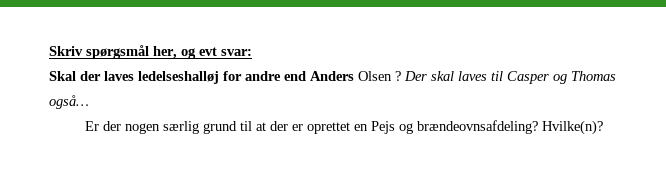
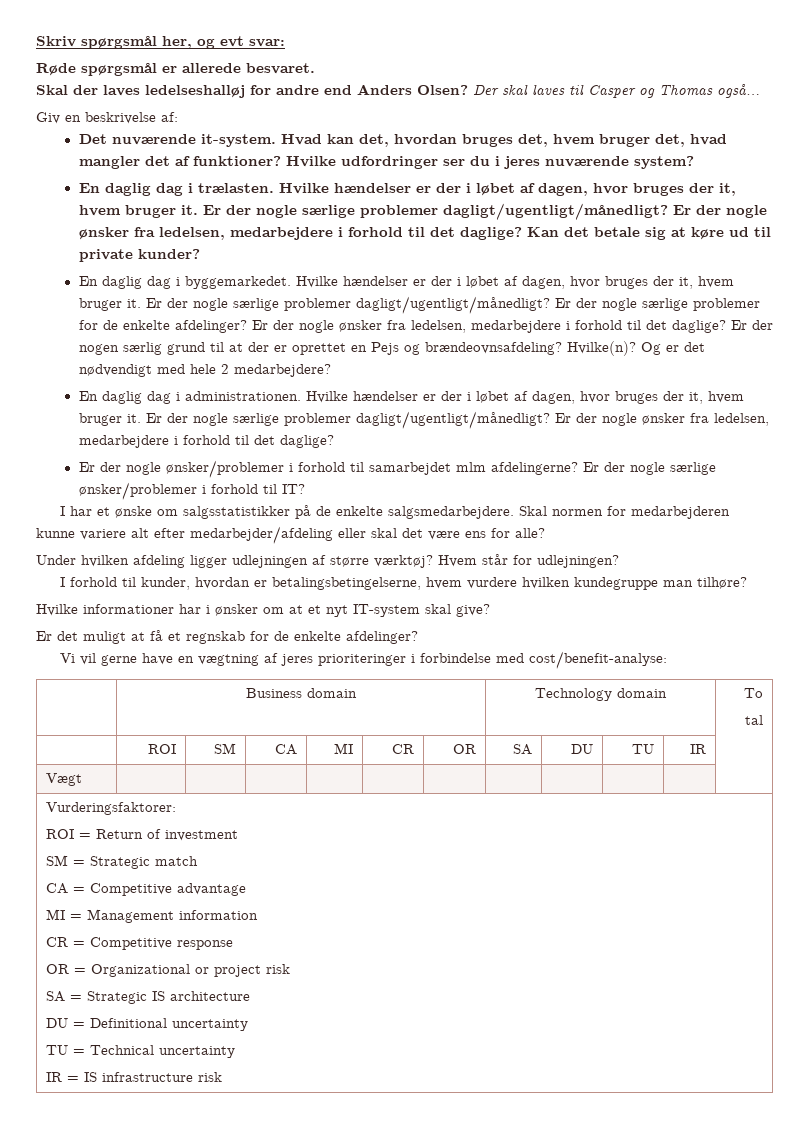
(252, 52) none -> [36,63,315,76] // Røde spørgsmål er allerede besvaret.
[358,71,401,81] Olsen ? -> [417,85,468,95] Olsen?
(89, 102) none -> [36,112,178,124] [78,134,727,147] [78,156,694,169] [78,183,736,196] [78,203,767,220] [78,227,771,240] [78,249,200,262] [78,276,734,289] [78,296,760,314] [78,320,726,333] Giv en beskrivelse af: // Det nuværende it-system. Hvad kan det, hvordan bruges det, hvem bruger det, hvad mangler det af funktioner? Hvilke udfordringer ser du i jeres nuværende system? // En daglig dag i trælasten. Hvilke hændelser er der i løbet af dagen, hvor bruges der it, hvem bruger it. Er der nogle særlige problemer dagligt/ugentligt/månedligt? Er der nogle ønsker fra ledelsen, medarbejdere i forhold til det daglige? Kan det betale sig at køre ud til private kunder? // En daglig dag i byggemarkedet. Hvilke hændelser er der i løbet af dagen, hvor bruges der it, hvem bruger it. Er der nogle særlige problemer dagligt/ugentligt/månedligt? Er der nogle særlige problemer for de enkelte afdelinger? Er der nogle ønsker fra ledelsen, medarbejdere i forhold til det daglige?
(603, 127) none -> [640,342,705,355] [78,364,331,377] [78,391,744,404] [78,411,769,429] [78,435,334,448] [78,460,716,478] [78,482,305,500] [60,505,731,519] [36,526,545,544] [36,554,619,568] [60,577,748,590] [36,604,490,617] [36,630,418,644] [60,651,668,669] [246,688,357,698] [535,688,667,701] [743,688,763,698] [744,715,763,725] [147,744,176,754] [213,743,236,754] [274,744,297,755] [333,743,353,754] [391,744,414,754] [452,744,476,754] [512,744,532,755] [570,744,593,754] [631,744,654,754] [689,744,706,754] [46,773,83,786] [46,802,177,815] [46,829,239,841] [46,855,199,869] [46,883,247,896] [46,909,259,923] [46,937,234,950] [46,964,291,977] [46,991,251,1004] [46,1018,249,1031] [46,1045,236,1058] [46,1072,223,1082] Og er det nødvendigt med hele 2 medarbejdere? // En daglig dag i administrationen. Hvilke hændelser er der i løbet af dagen, hvor bruges der it, hvem bruger it. Er der nogle særlige problemer dagligt/ugentligt/månedligt? Er der nogle ønsker fra ledelsen, medarbejdere i forhold til det daglige? // Er der nogle ønsker/problemer i forhold til samarbejdet mlm afdelingerne? Er der nogle særlige ønsker/problemer i forhold til IT? // I har et ønske om salgsstatistikker på de enkelte salgsmedarbejdere. Skal normen for medarbejderen kunne variere alt efter medarbejder/afdeling eller skal det være ens for alle? // Under hvilken afdeling ligger udlejningen af større værktøj? Hvem står for udlejningen? // I forhold til kunder, hvordan er betalingsbetingelserne, hvem vurdere hvilken kundegruppe man tilhøre? // Hvilke informationer har i ønsker om at et nyt IT-system skal give? // Er det muligt at få et regnskab for de enkelte afdelinger? // Vi vil gerne have en vægtning af jeres prioriteringer i forbindelse med cost/benefit-analyse: // | Business domain | Technology domain | To // tal // | ROI | SM | CA | MI | CR | OR | SA | DU | TU | IR | // Vægt | | | | | | | | | | | // Vurderingsfaktorer: // ROI = Return of investment // SM = Strategic match // CA = Competitive advantage // MI = Management information // CR = Competitive response // OR = Organizational or project risk // SA = Strategic IS architecture // DU = Definitional uncertainty // TU = Technical uncertainty // IR = IS infrastructure risk

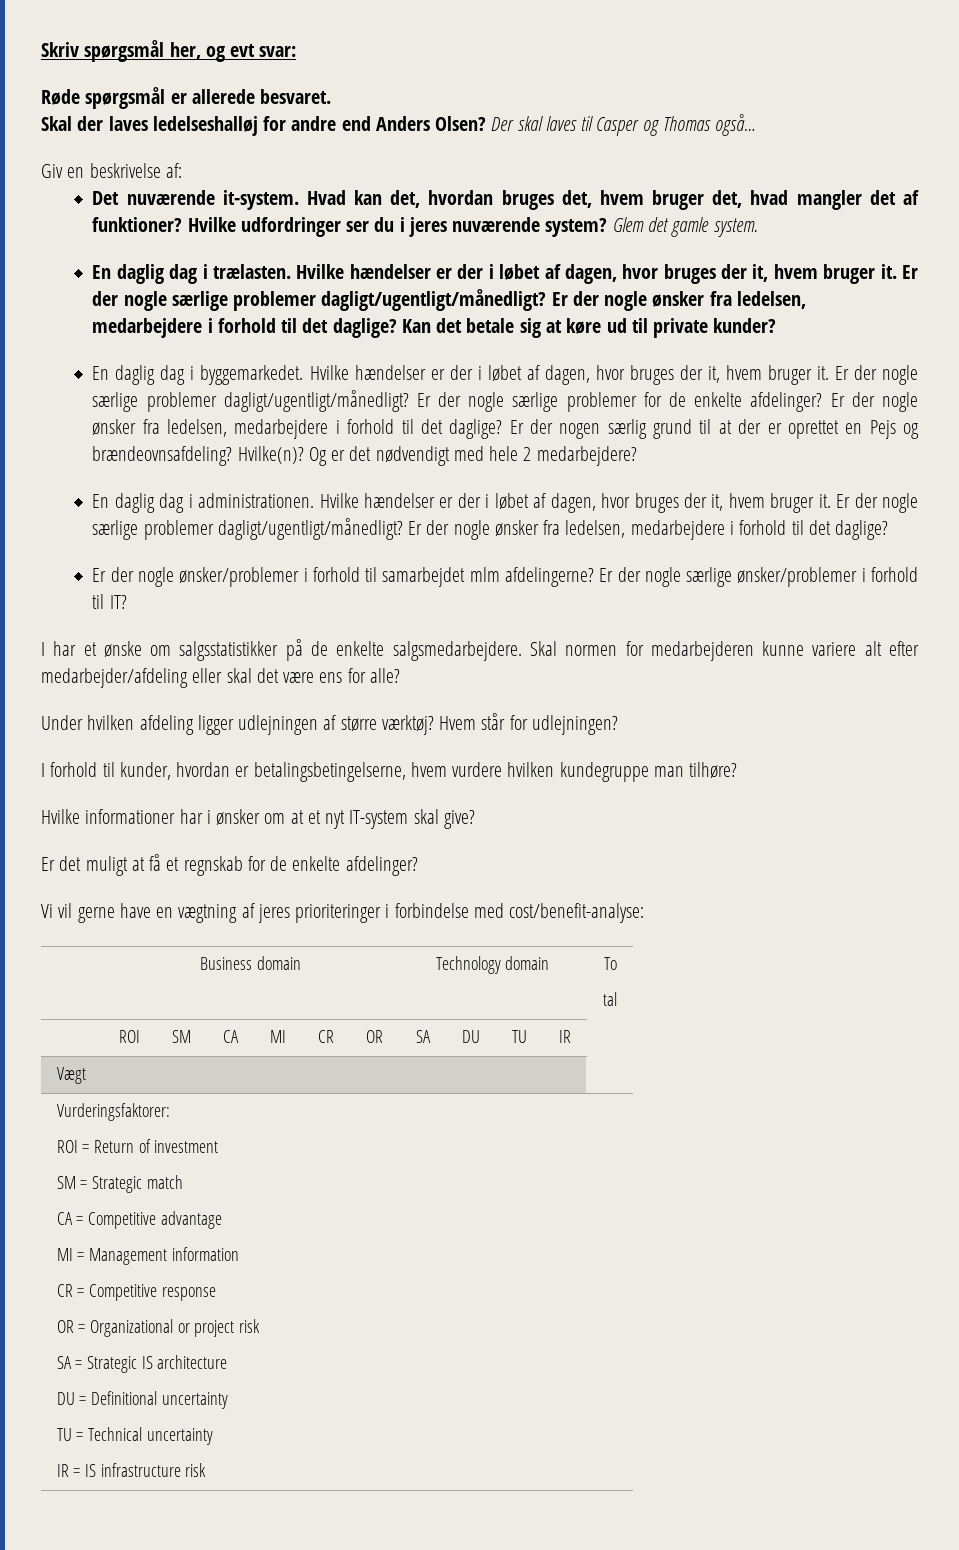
(694, 162) none -> [612,217,758,237] Glem det gamle system.

